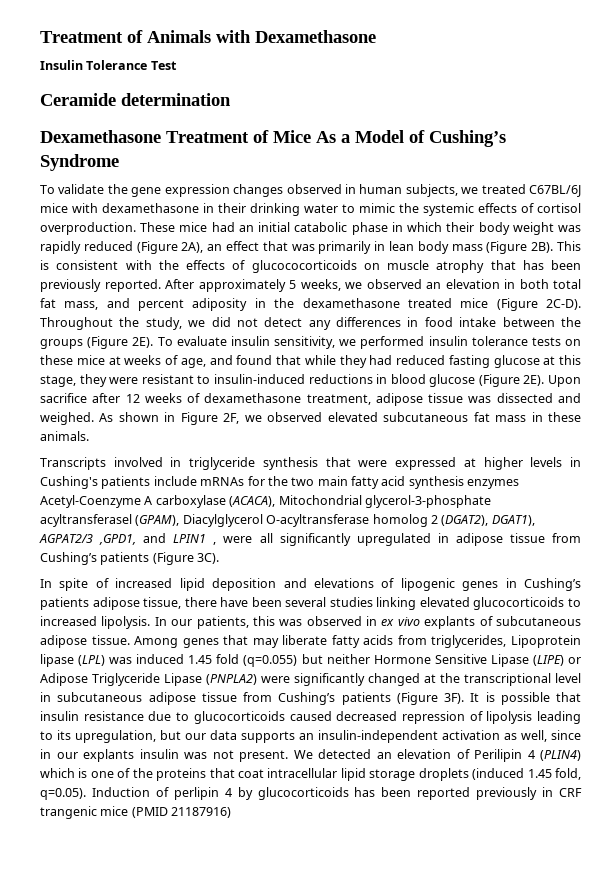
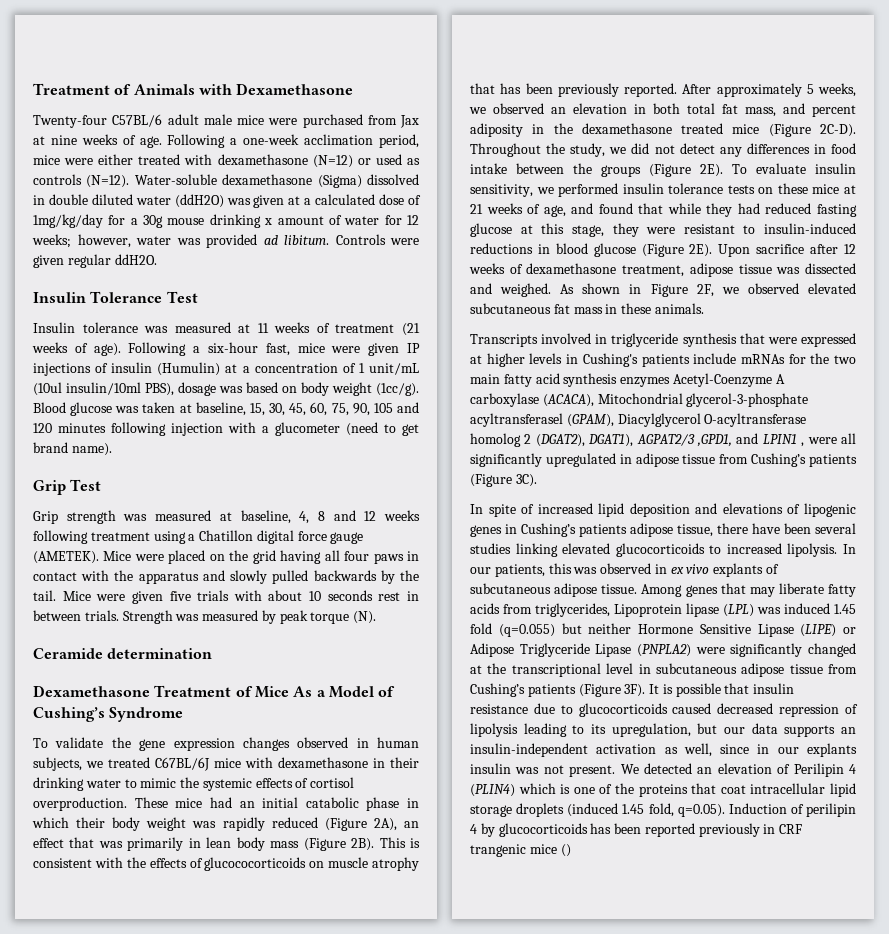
[40,60,177,70] Insulin Tolerance Test -> [33,114,419,128] [33,134,419,148] [33,154,420,168] [33,174,419,188] [33,194,421,208] [33,214,420,228] [32,234,419,248] [33,254,157,268] [33,291,198,303] [33,322,420,336] [32,342,421,356] [33,362,419,376] [33,382,419,396] [33,402,419,416] [33,422,419,436] [33,442,112,456] [33,479,102,495] [33,510,420,524] [33,530,364,544] [33,550,419,564] [33,570,420,584] [33,590,419,604] [33,610,377,624] Twenty-four C57BL/6 adult male mice were purchased from Jax at nine weeks of age. Following a one-week acclimation period, mice were either treated with dexamethasone (N=12) or used as controls (N=12). Water-soluble dexamethasone (Sigma) dissolved in double diluted water (ddH2O) was given at a calculated dose of 1mg/kg/day for a 30g mouse drinking x amount of water for 12 weeks; however, water was provided ad libitum. Controls were given regular ddH2O. // Insulin Tolerance Test // Insulin tolerance was measured at 11 weeks of treatment (21 weeks of age). Following a six-hour fast, mice were given IP injections of insulin (Humulin) at a concentration of 1 unit/mL (10ul insulin/10ml PBS), dosage was based on body weight (1cc/g). Blood glucose was taken at baseline, 15, 30, 45, 60, 75, 90, 105 and 120 minutes following injection with a glucometer (need to get brand name). // Grip Test // Grip strength was measured at baseline, 4, 8 and 12 weeks following treatment using a Chatillon digital force gauge (AMETEK). Mice were placed on the grid having all four paws in contact with the apparatus and slowly pulled backwards by the tail. Mice were given five trials with about 10 seconds rest in between trials. Strength was measured by peak torque (N).
(121, 360) none -> [470,204,483,214] 21
[173,787,219,800] perlipin -> [806,803,856,817] perilipin
[131,807,232,818] (PMID 21187916) -> [560,844,571,857] ()

